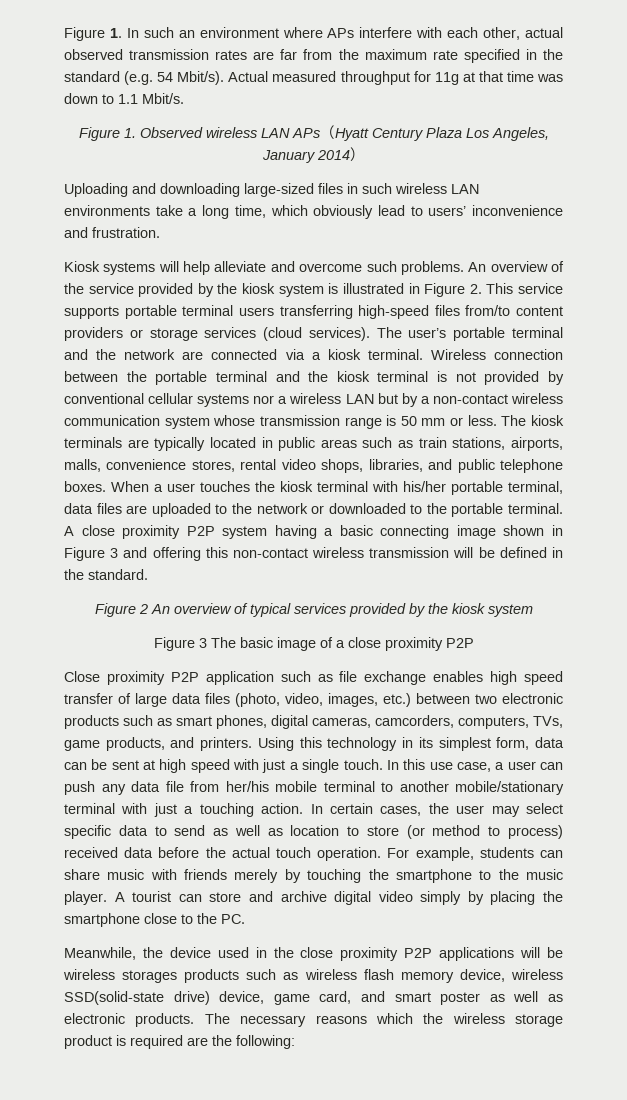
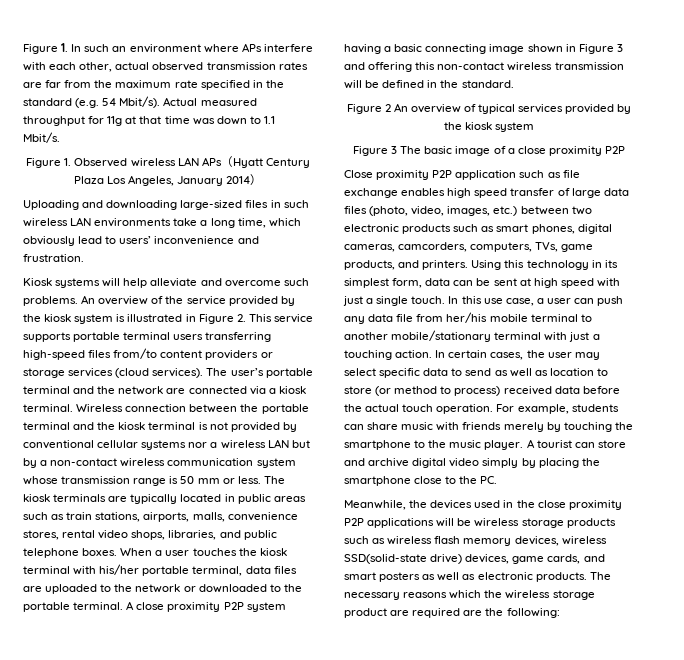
[169,947,211,958] device -> [430,500,473,509] devices
[122,970,178,983] storages -> [521,518,564,528] storage
[459,969,505,982] device, -> [514,536,559,546] devices,
[219,991,352,1005] device, game card, -> [465,554,581,564] devices, game cards,
[440,992,481,1005] poster -> [379,572,421,582] posters
[116,1035,126,1046] is -> [390,610,410,616] are

